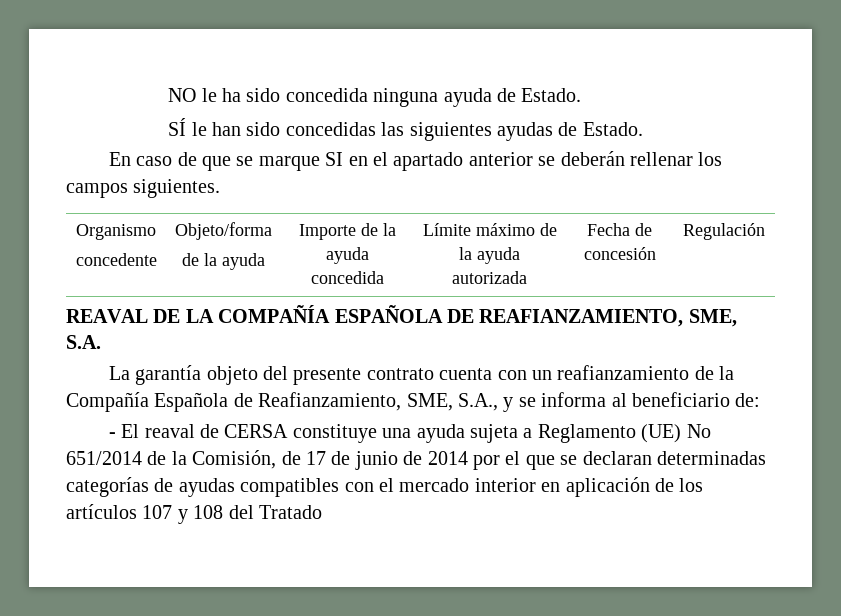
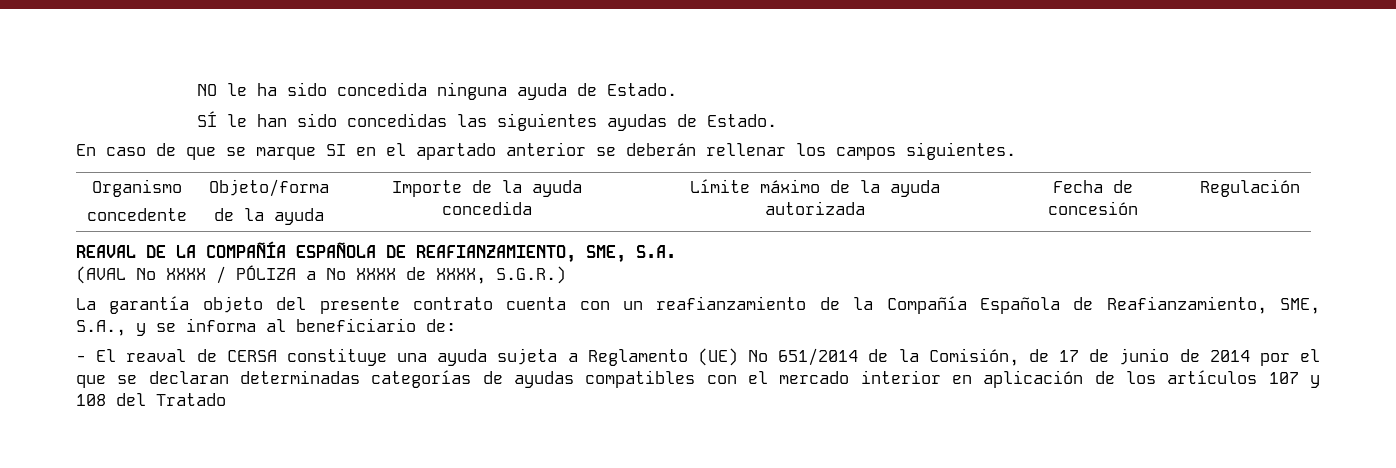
(101, 342) none -> [76,265,566,284] // (AVAL Nº XXXX / PÓLIZA ª Nº XXXX de XXXX, S.G.R.)

